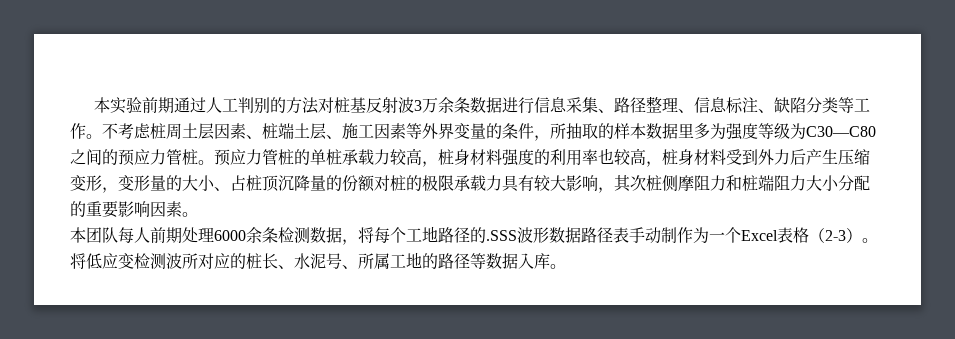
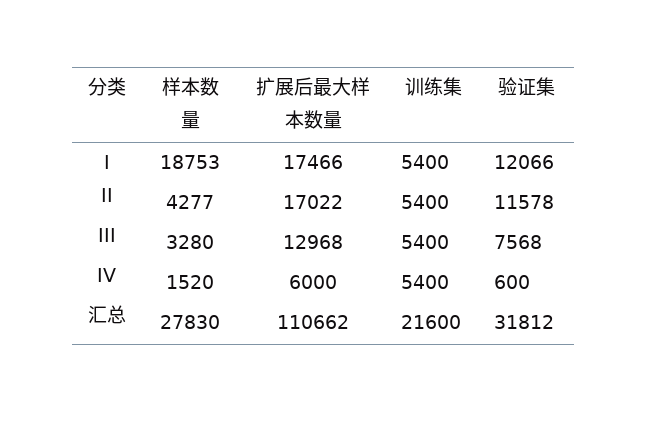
[94,96,871,114] [70,123,876,141] [70,148,870,167] [70,175,870,193] [70,201,198,218] [70,226,878,245] [70,252,566,269] 本实验前期通过人工判别的方法对桩基反射波3万余条数据进行信息采集、路径整理、信息标注、缺陷分类等工作。不考虑桩周土层因素、桩端土层、施工因素等外界变量的条件，所抽取的样本数据里多为强度等级为C30—C80之间的预应力管桩。预应力管桩的单桩承载力较高，桩身材料强度的利用率也较高，桩身材料受到外力后产生压缩变形，变形量的大小、占桩顶沉降量的份额对桩的极限承载力具有较大影响，其次桩侧摩阻力和桩端阻力大小分配的重要影响因素。 // 本团队每人前期处理6000余条检测数据，将每个工地路径的.SSS波形数据路径表手动制作为一个Excel表格（2-3）。将低应变检测波所对应的桩长、水泥号、所属工地的路径等数据入库。 -> [87,77,126,96] [161,77,219,96] [180,111,200,129] [256,77,370,96] [284,110,342,129] [404,77,462,96] [498,77,555,96] [103,155,110,169] [100,188,113,202] [97,228,116,242] [97,268,116,282] [87,305,126,324] [160,155,220,169] [166,195,214,209] [166,235,214,249] [166,275,214,289] [160,315,220,329] [283,155,343,169] [283,195,343,209] [283,235,343,249] [289,275,337,289] [277,315,349,329] [400,155,449,169] [400,195,449,209] [400,235,449,249] [400,275,449,289] [400,315,461,329] [493,155,554,169] [493,195,554,209] [493,235,542,249] [493,275,530,289] [493,315,554,329] 分类 | 样本数量 | 扩展后最大样本数量 | 训练集 | 验证集 // I // II // III // IV // 汇总 | 18753 // 4277 // 3280 // 1520 // 27830 | 17466 // 17022 // 12968 // 6000 // 110662 | 5400 // 5400 // 5400 // 5400 // 21600 | 12066 // 11578 // 7568 // 600 // 31812

